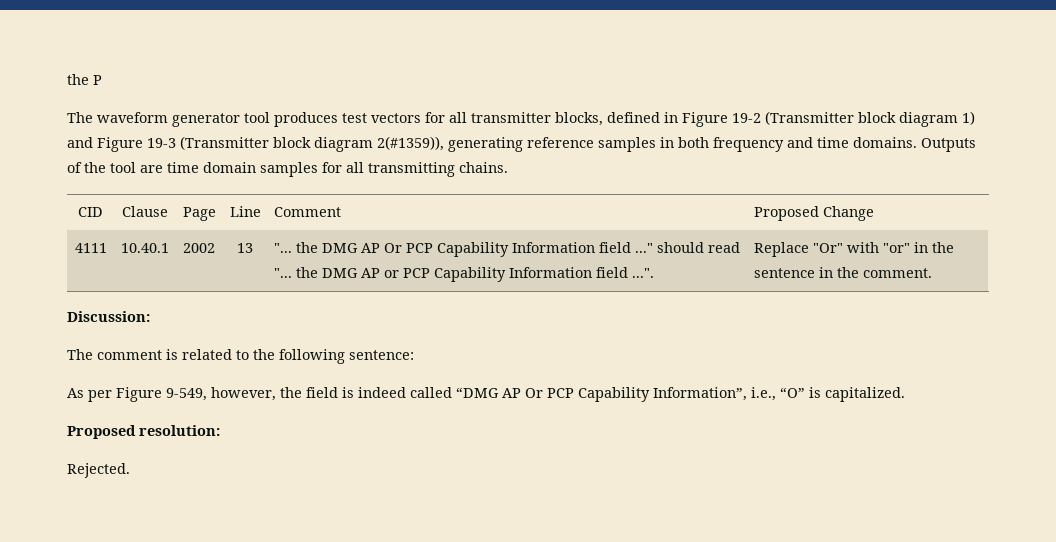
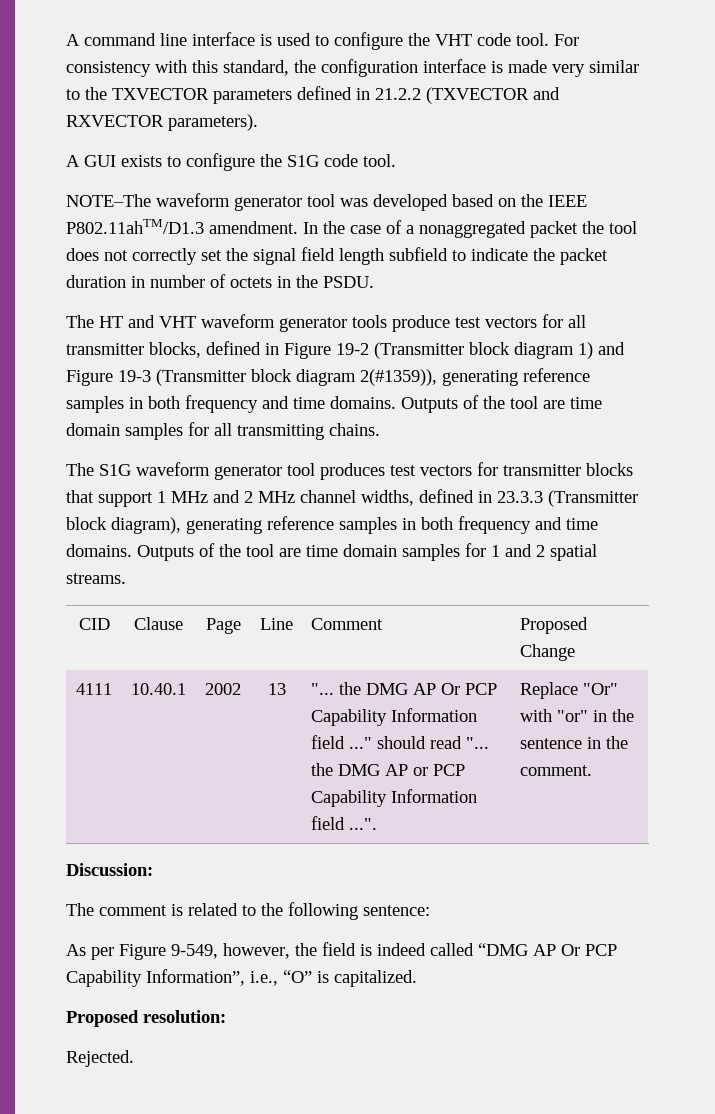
[67,74,102,85] [67,112,338,127] the P // The waveform generator tool produces -> [66,32,579,50] [66,59,639,77] [66,86,560,104] [66,114,258,131] [66,153,396,171] [66,193,587,211] [66,219,637,238] [66,247,608,265] [66,274,374,288] [66,314,450,332] A command line interface is used to configure the VHT code tool. For consistency with this standard, the configuration interface is made very similar to the TXVECTOR parameters defined in 21.2.2 (TXVECTOR and RXVECTOR parameters). // A GUI exists to configure the S1G code tool. // NOTE–The waveform generator tool was developed based on the IEEE P802.11ahTM/D1.3 amendment. In the case of a nonaggregated packet the tool does not correctly set the signal field length subfield to indicate the packet duration in number of octets in the PSDU. // The HT and VHT waveform generator tools produce
(508, 167) none -> [66,462,633,480] [66,489,638,507] [66,516,598,534] [66,543,597,561] [66,573,126,584] // The S1G waveform generator tool produces test vectors for transmitter blocks that support 1 MHz and 2 MHz channel widths, defined in 23.3.3 (Transmitter block diagram), generating reference samples in both frequency and time domains. Outputs of the tool are time domain samples for 1 and 2 spatial streams.

